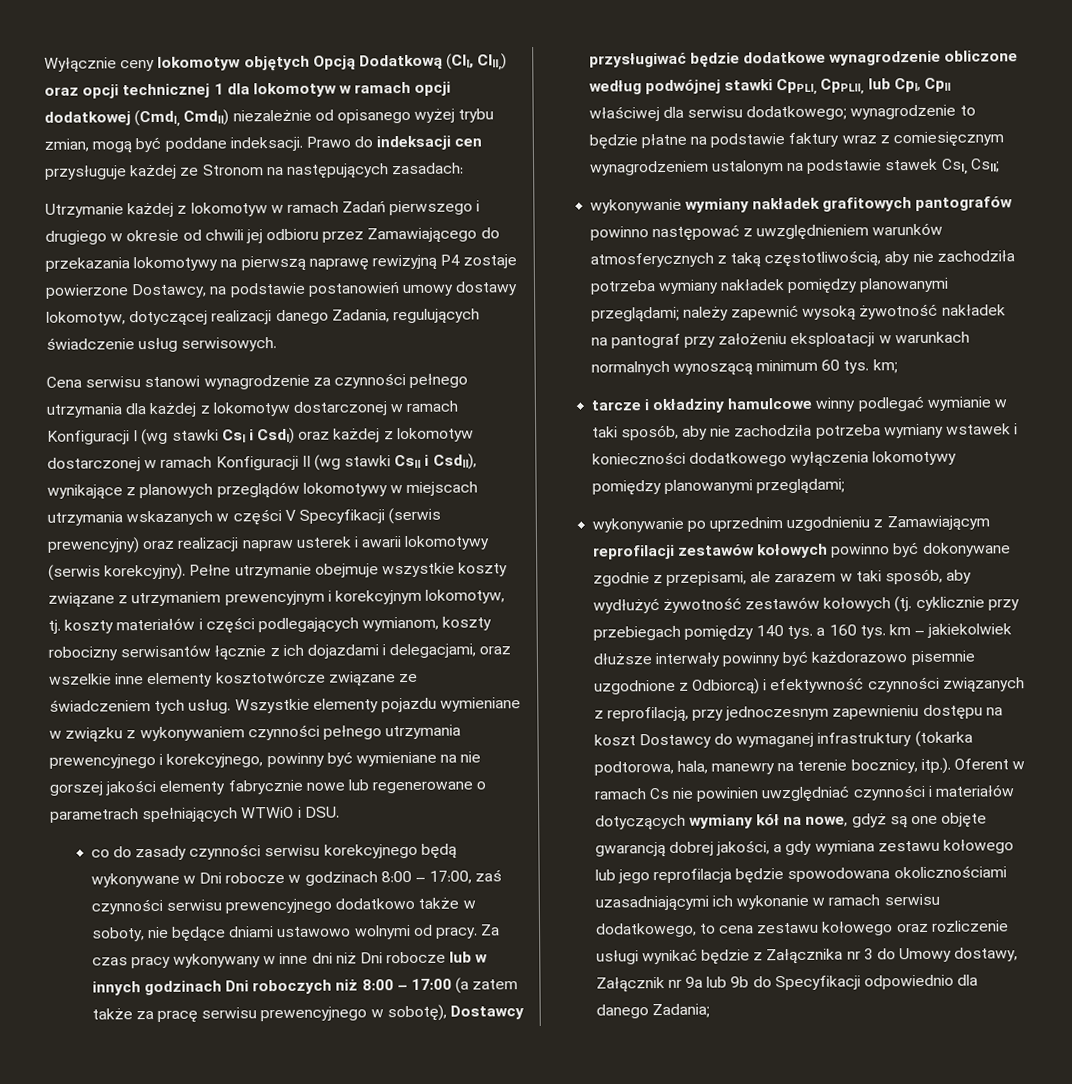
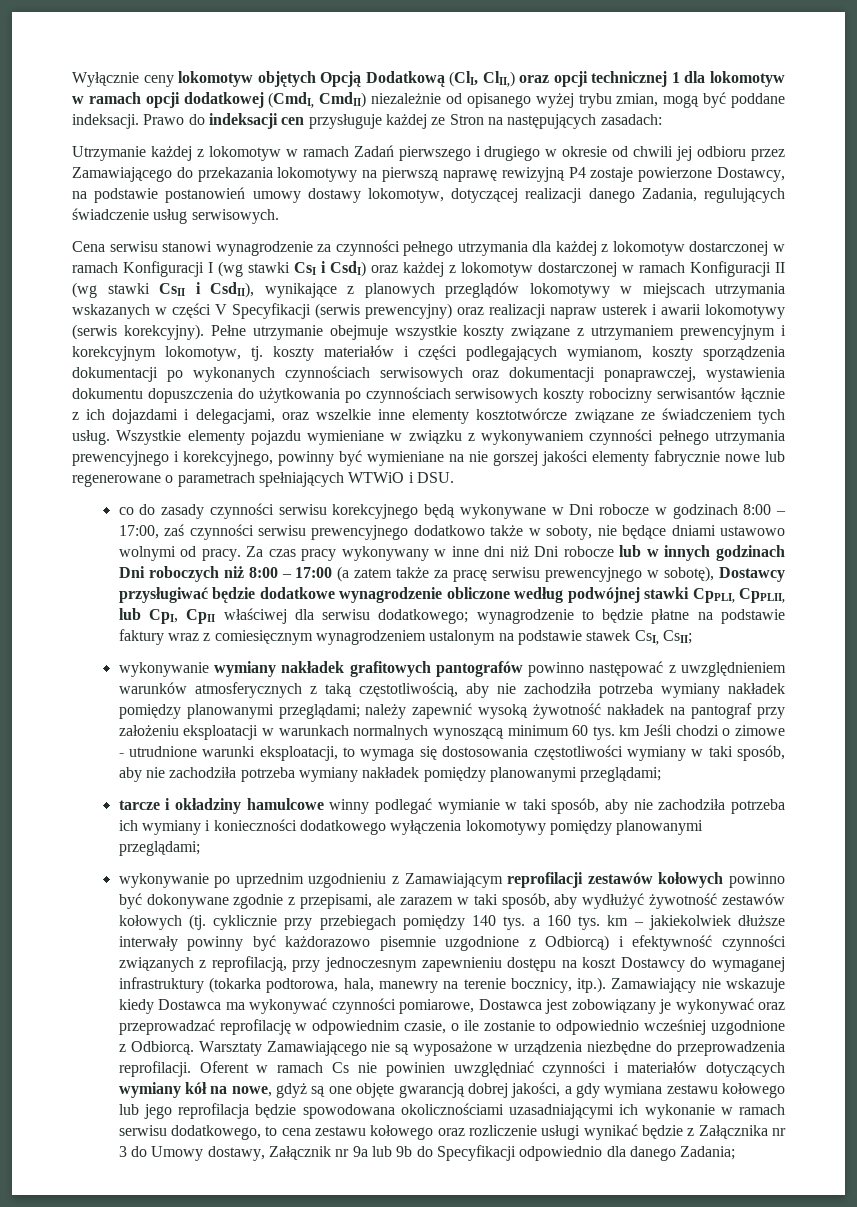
[202,164,264,176] Stronom -> [449,114,484,125] Stron
(493, 623) none -> [703,346,785,361] [72,366,785,382] [72,387,585,403] sporządzenia dokumentacji po wykonanych czynnościach serwisowych oraz dokumentacji ponaprawczej, wystawienia dokumentu dopuszczenia do użytkowania po czynnościach serwisowych koszty
[872,359,898,374] km; -> [619,724,785,736] [118,745,785,761] [118,767,662,782] km Jeśli chodzi o zimowe - utrudnione warunki eksploatacji, to wymaga się dostosowania częstotliwości wymiany w taki sposób, aby nie zachodziła potrzeba wymiany nakładek pomiędzy planowanymi przeglądami;
[883,423,1011,439] wymiany wstawek -> [118,820,202,835] ich wymiany
(951, 765) none -> [611,978,785,993] [118,998,785,1014] [118,1019,785,1035] [118,1041,785,1056] [118,1061,191,1077] Zamawiający nie wskazuje kiedy Dostawca ma wykonywać czynności pomiarowe, Dostawca jest zobowiązany je wykonywać oraz przeprowadzać reprofilację w odpowiednim czasie, o ile zostanie to odpowiednio wcześniej uzgodnione z Odbiorcą. Warsztaty Zamawiającego nie są wyposażone w urządzenia niezbędne do przeprowadzenia reprofilacji.

